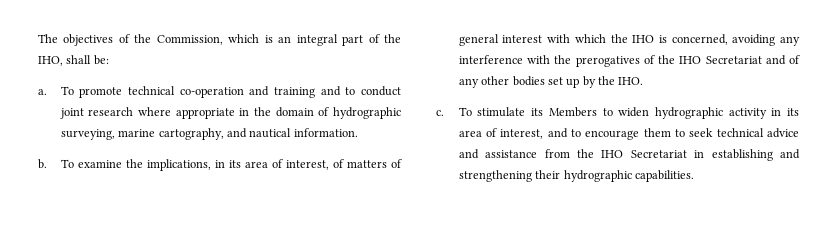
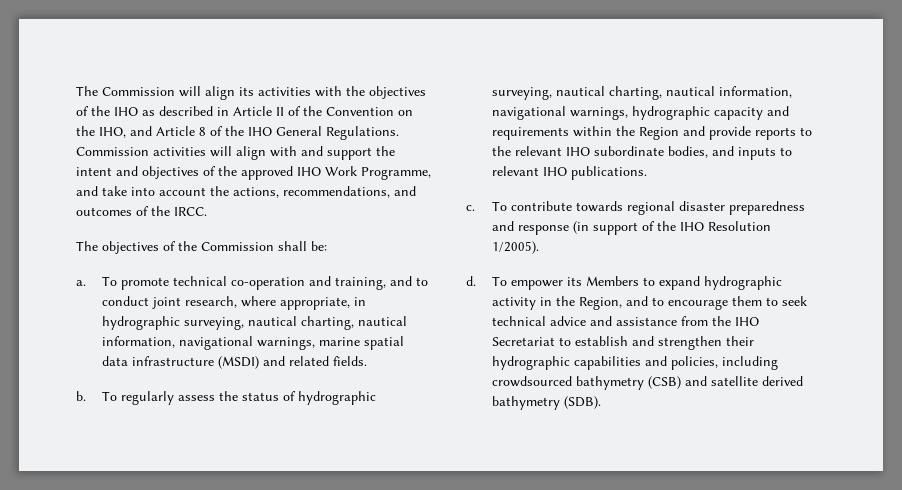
[38,34,401,46] [38,56,63,66] The objectives of the Commission, which is an integral part of the IHO, -> [76,86,426,100] [76,106,413,116] [76,126,399,140] [76,146,395,160] [76,166,431,180] [76,186,416,198] [76,206,207,216] [76,241,274,254] The Commission will align its activities with the objectives of the IHO as described in Article II of the Convention on the IHO, and Article 8 of the IHO General Regulations. Commission activities will align with and support the intent and objectives of the approved IHO Work Programme, and take into account the actions, recommendations, and outcomes of the IRCC. // The objectives of the Commission
[274,87,316,98] training -> [334,277,386,290] training,
[88,107,401,119] [60,128,358,140] [38,159,402,171] [458,34,800,46] [458,55,800,67] [458,76,644,88] [436,107,526,117] research where appropriate in the domain of hydrographic surveying, marine cartography, and nautical information. // b. To examine the implications, in its area of interest, of matters of general interest with which the IHO is concerned, avoiding any interference with the prerogatives of the IHO Secretariat and of any other bodies set up by the IHO. // c. To stimulate -> [184,296,366,310] [101,316,407,330] [101,336,404,350] [101,356,367,369] [76,391,376,405] [491,86,792,100] [491,106,789,120] [491,126,812,140] [491,146,792,160] [491,166,647,180] [466,201,805,215] [491,221,771,235] [491,241,539,254] [466,276,563,290] research, where appropriate, in hydrographic surveying, nautical charting, nautical information, navigational warnings, marine spatial data infrastructure (MSDI) and related fields. // b. To regularly assess the status of hydrographic surveying, nautical charting, nautical information, navigational warnings, hydrographic capacity and requirements within the Region and provide reports to the relevant IHO subordinate bodies, and inputs to relevant IHO publications. // c. To contribute towards regional disaster preparedness and response (in support of the IHO Resolution 1/2005). // d. To empower
[618,107,650,117] widen -> [658,276,700,290] expand
[787,108,799,116] [458,128,544,139] its area of interest, -> [555,296,622,310] the Region,
[694,149,800,161] [458,170,694,182] in establishing and strengthening their hydrographic capabilities. -> [558,336,754,350] [491,356,778,370] [491,376,803,390] [491,396,601,410] to establish and strengthen their hydrographic capabilities and policies, including crowdsourced bathymetry (CSB) and satellite derived bathymetry (SDB).

